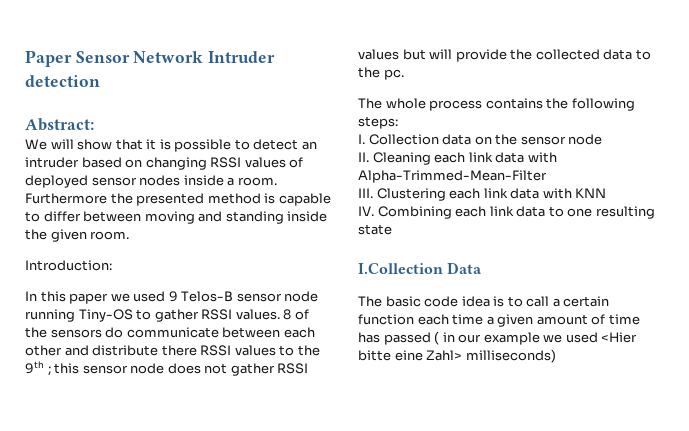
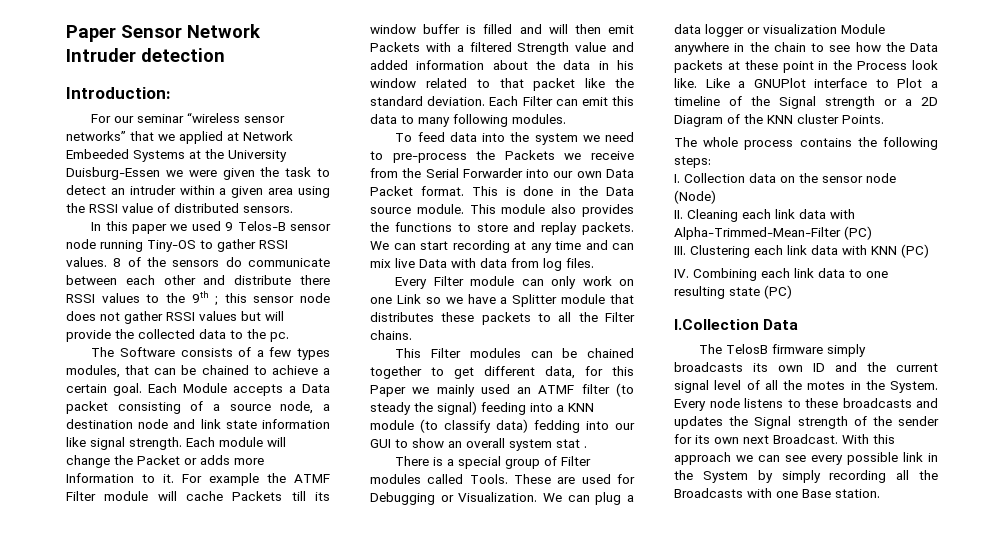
[25,118,94,131] [25,139,317,152] [25,157,304,170] [25,175,277,188] [25,193,331,206] [25,211,328,224] [25,229,130,242] [25,260,112,271] Abstract: // We will show that it is possible to detect an intruder based on changing RSSI values of deployed sensor nodes inside a room. Furthermore the presented method is capable to differ between moving and standing inside the given room. // Introduction: -> [66,87,171,99] [91,112,286,123] [66,131,293,144] [66,149,287,162] [66,167,330,180] [66,185,330,198] [66,203,293,213] Introduction: // For our seminar “wireless sensor networks” that we applied at Network Embeeded Systems at the University Duisburg-Essen we were given the task to detect an intruder within a given area using the RSSI value of distributed sensors.
(404, 74) none -> [91,347,330,360] [66,365,330,378] [66,383,330,396] [66,401,330,414] [66,419,330,429] [66,437,286,450] [66,455,264,468] [66,473,330,486] [66,491,330,501] [370,24,634,34] [370,42,634,55] [370,60,634,70] [370,78,634,91] [370,96,634,106] [370,114,566,127] [395,132,634,145] [370,150,634,163] [370,168,634,178] [370,186,634,196] [370,204,634,217] [370,222,634,235] [370,240,634,253] [370,258,594,271] [395,276,634,289] [370,294,634,307] [370,312,635,325] [370,330,412,340] [395,348,634,358] [370,366,634,379] [370,383,634,397] [370,401,594,415] [370,419,635,433] [370,438,587,451] [395,456,592,469] [370,474,635,484] [370,492,634,505] [674,24,885,37] [674,42,938,55] [674,60,938,73] [674,78,938,88] [674,96,938,109] [674,114,884,127] // The Software consists of a few types modules, that can be chained to achieve a certain goal. Each Module accepts a Data packet consisting of a source node, a destination node and link state information like signal strength. Each module will change the Packet or adds more Information to it. For example the ATMF Filter module will cache Packets till its window buffer is filled and will then emit Packets with a filtered Strength value and added information about the data in his window related to that packet like the standard deviation. Each Filter can emit this data to many following modules. // To feed data into the system we need to pre-process the Packets we receive from the Serial Forwarder into our own Data Packet format. This is done in the Data source module. This module also provides the functions to store and replay packets. We can start recording at any time and can mix live Data with data from log files. // Every Filter module can only work on one Link so we have a Splitter module that distributes these packets to all the Filter chains. // This Filter modules can be chained together to get different data, for this Paper we mainly used an ATMF filter (to steady the signal) feeding into a KNN module (to classify data) fedding into our GUI to show an overall system stat . // There is a special group of Filter modules called Tools. These are used for Debugging or Visualization. We can plug a data logger or visualization Module anywhere in the chain to see how the Data packets at these point in the Process look like. Like a GNUPlot interface to Plot a timeline of the Signal strength or a 2D Diagram of the KNN cluster Points.
(603, 139) none -> [674,190,716,204] (Node)
(547, 176) none -> [844,226,872,240] (PC)
(607, 193) none -> [901,244,929,258] (PC)
(392, 229) none -> [764,285,792,299] (PC)
[385,296,610,307] [358,314,640,327] [358,331,638,345] [358,349,556,363] basic code idea is to call a certain function each time a given amount of time has passed ( in our example we used <Hier bitte eine Zahl> milliseconds) -> [726,344,867,357] [674,362,938,372] [674,380,938,393] [674,398,938,411] [674,416,939,429] [674,434,895,444] [674,452,938,465] [674,470,938,483] [674,488,880,498] TelosB firmware simply broadcasts its own ID and the current signal level of all the motes in the System. Every node listens to these broadcasts and updates the Signal strength of the sender for its own next Broadcast. With this approach we can see every possible link in the System by simply recording all the Broadcasts with one Base station.

